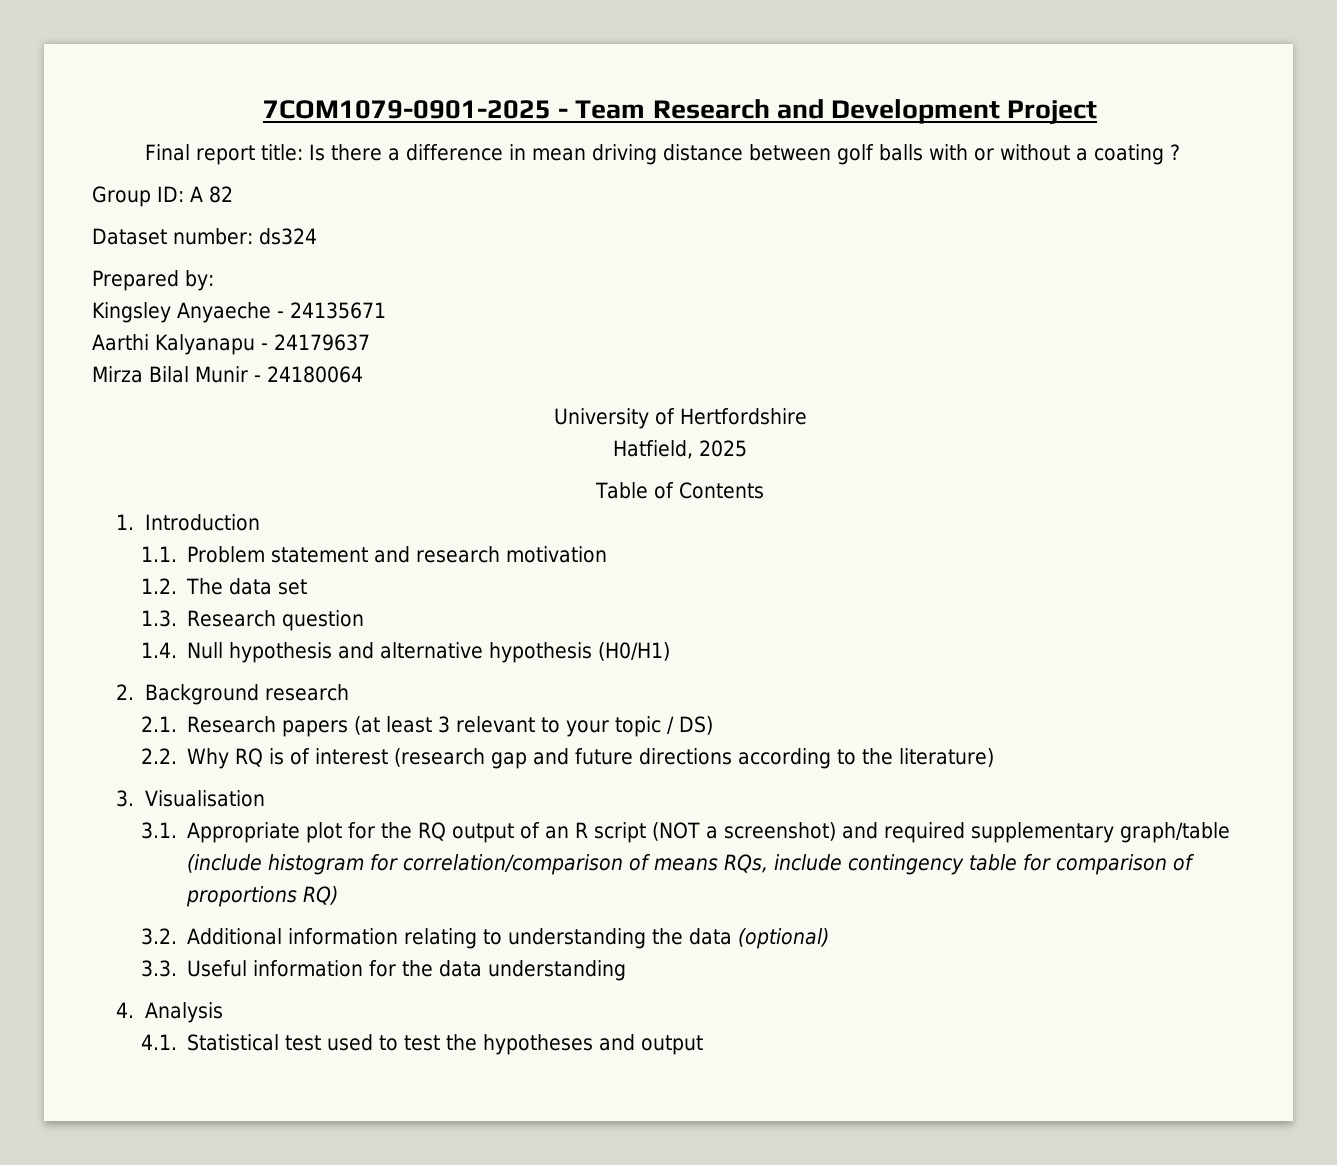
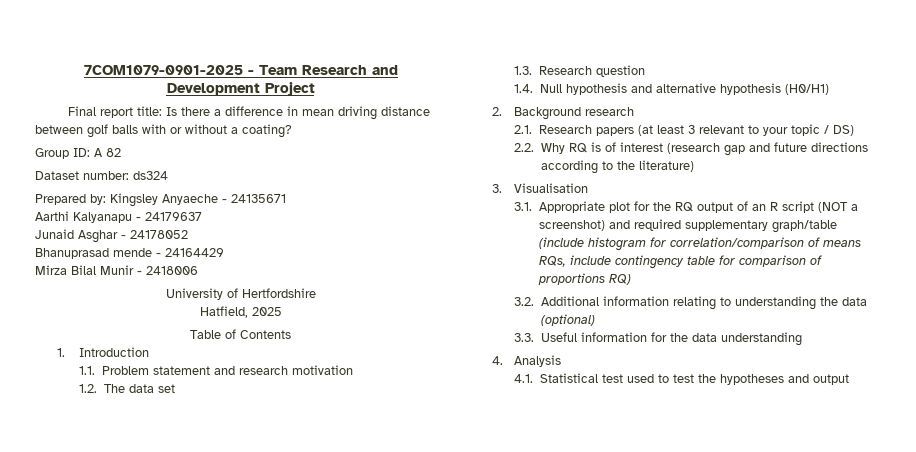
[1094,144,1181,165] coating ? -> [242,124,292,138] coating?
(214, 280) // -> (106, 199) none
(370, 342) none -> [35,229,188,243] [35,248,224,259] // Junaid Asghar - 24178052 // Bhanuprasad mende - 24164429
[267,366,363,383] 24180064 -> [146,266,198,275] 2418006

